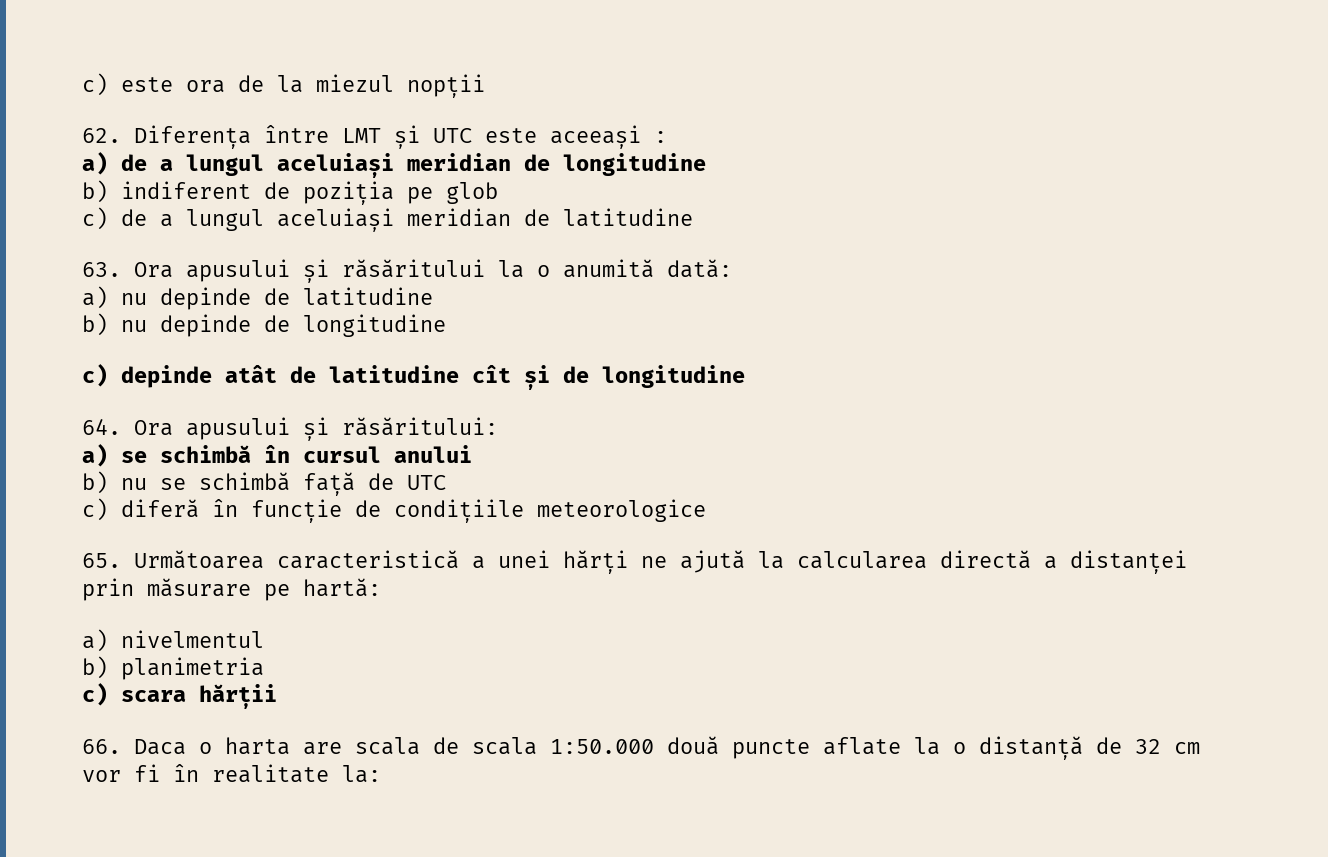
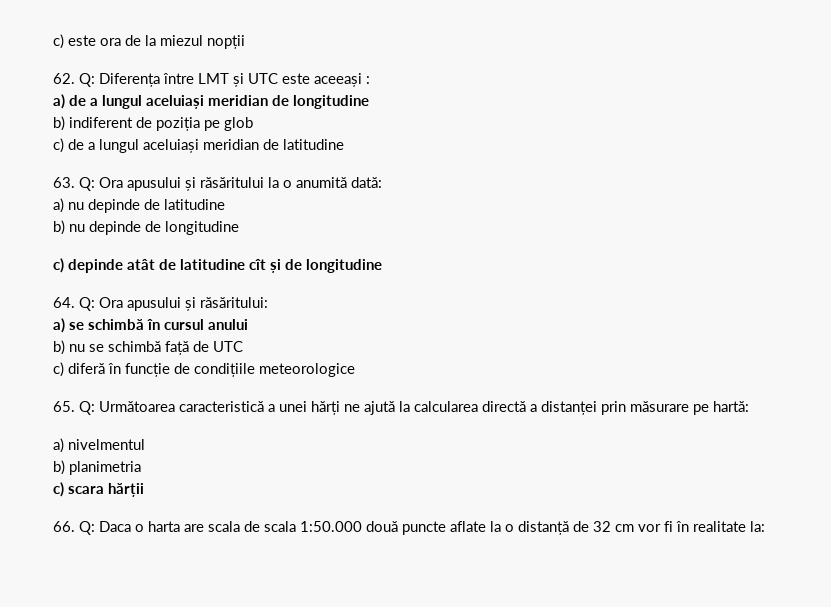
(121, 135) none -> [79,73,95,87] Q:
(121, 269) none -> [79,177,95,191] Q:
(121, 427) none -> [79,297,95,311] Q:
(121, 560) none -> [79,401,95,415] Q:
(121, 746) none -> [79,521,95,535] Q:

